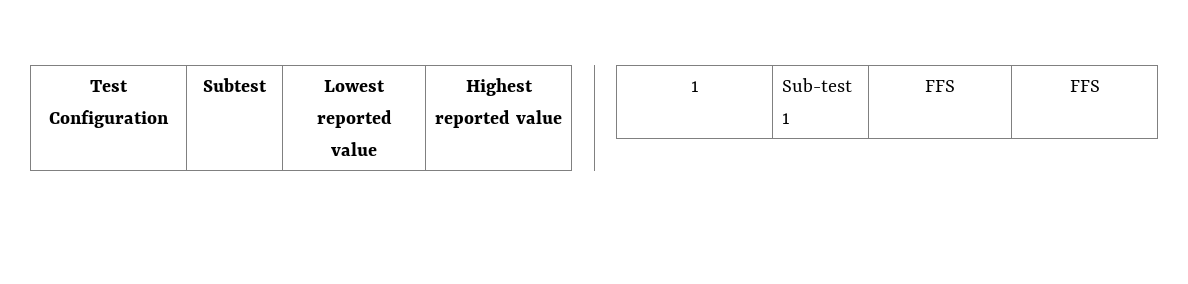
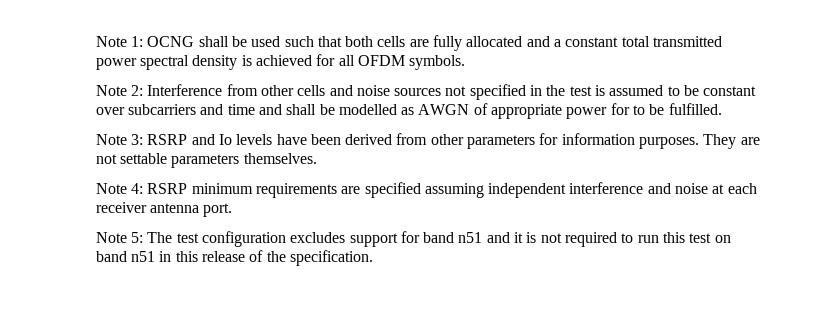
[90,80,128,92] [49,110,169,128] [203,78,267,92] [324,80,385,92] [316,110,392,128] [331,142,377,156] [465,78,533,96] [435,110,562,128] [690,81,699,92] [781,78,852,92] [781,113,790,124] [925,80,955,92] [1069,80,1100,92] Test Configuration | Subtest | Lowest reported value | Highest reported value // 1 | Sub-test 1 | FFS | FFS -> [95,35,723,51] [95,54,466,70] [95,84,757,100] [95,103,722,119] [95,133,760,149] [95,153,317,168] [95,182,757,198] [95,202,233,217] [95,231,731,247] [95,250,373,266] Note 1: OCNG shall be used such that both cells are fully allocated and a constant total transmitted power spectral density is achieved for all OFDM symbols. // Note 2: Interference from other cells and noise sources not specified in the test is assumed to be constant over subcarriers and time and shall be modelled as AWGN of appropriate power for to be fulfilled. // Note 3: RSRP and Io levels have been derived from other parameters for information purposes. They are not settable parameters themselves. // Note 4: RSRP minimum requirements are specified assuming independent interference and noise at each receiver antenna port. // Note 5: The test configuration excludes support for band n51 and it is not required to run this test on band n51 in this release of the specification.

